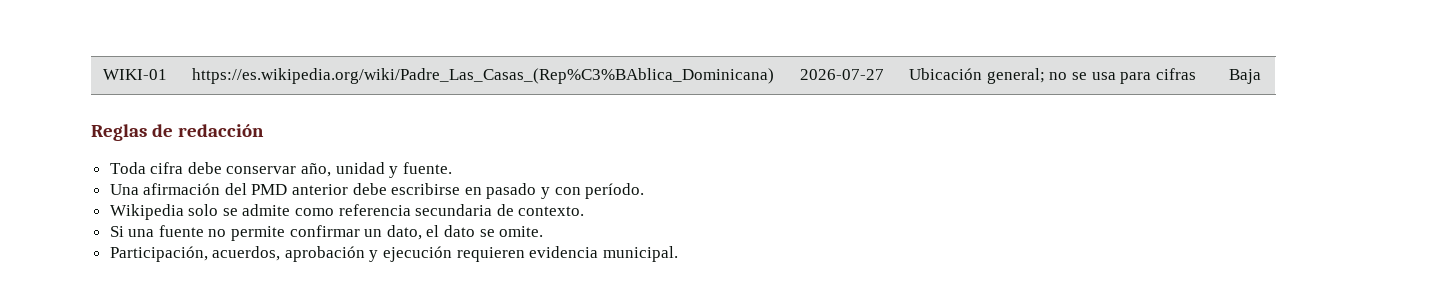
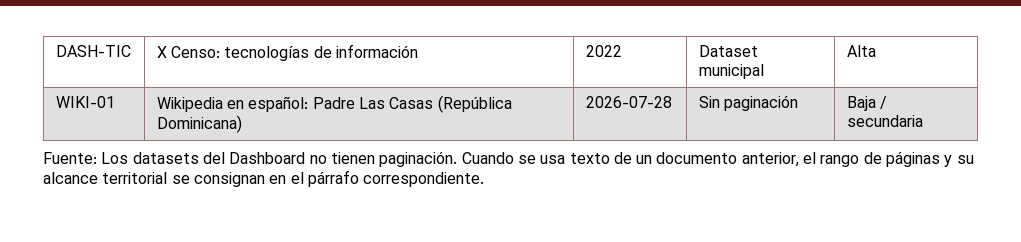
[103,69,168,80] [192,68,775,84] [800,69,885,80] [909,68,1196,84] [1229,69,1262,84] [91,124,265,141] [109,162,452,178] [109,183,645,199] [109,204,585,220] [109,225,544,241] [109,246,678,262] WIKI-01 | https://es.wikipedia.org/wiki/Padre_Las_Casas_(Rep%C3%BAblica_Dominicana) | 2026-07-27 | Ubicación general; no se usa para cifras | Baja // Reglas de redacción // Toda cifra debe conservar año, unidad y fuente. // Una afirmación del PMD anterior debe escribirse en pasado y con período. // Wikipedia solo se admite como referencia secundaria de contexto. // Si una fuente no permite confirmar un dato, el dato se omite. // Participación, acuerdos, aprobación y ejecución requieren evidencia municipal. -> [55,45,131,57] [156,44,419,61] [585,45,622,57] [698,45,758,57] [698,64,764,79] [846,45,876,57] [55,96,115,108] [156,95,512,113] [156,115,242,133] [585,96,672,108] [698,95,799,111] [846,96,888,111] [846,115,923,127] [43,151,974,167] [43,170,485,187] DASH-TIC | X Censo: tecnologías de información | 2022 | Dataset municipal | Alta // WIKI-01 | Wikipedia en español: Padre Las Casas (República Dominicana) | 2026-07-28 | Sin paginación | Baja / secundaria // Fuente: Los datasets del Dashboard no tienen paginación. Cuando se usa texto de un documento anterior, el rango de páginas y su alcance territorial se consignan en el párrafo correspondiente.

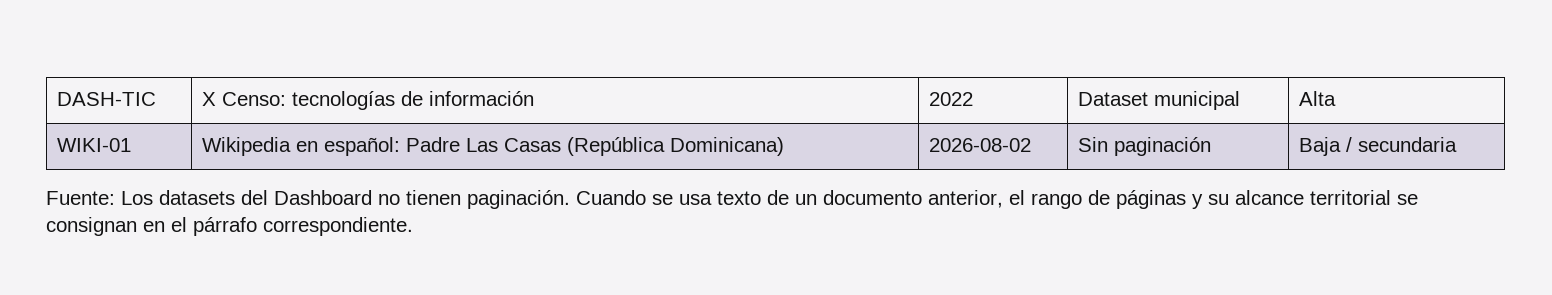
[585,96,672,108] 2026-07-28 -> [929,138,1032,152] 2026-08-02

